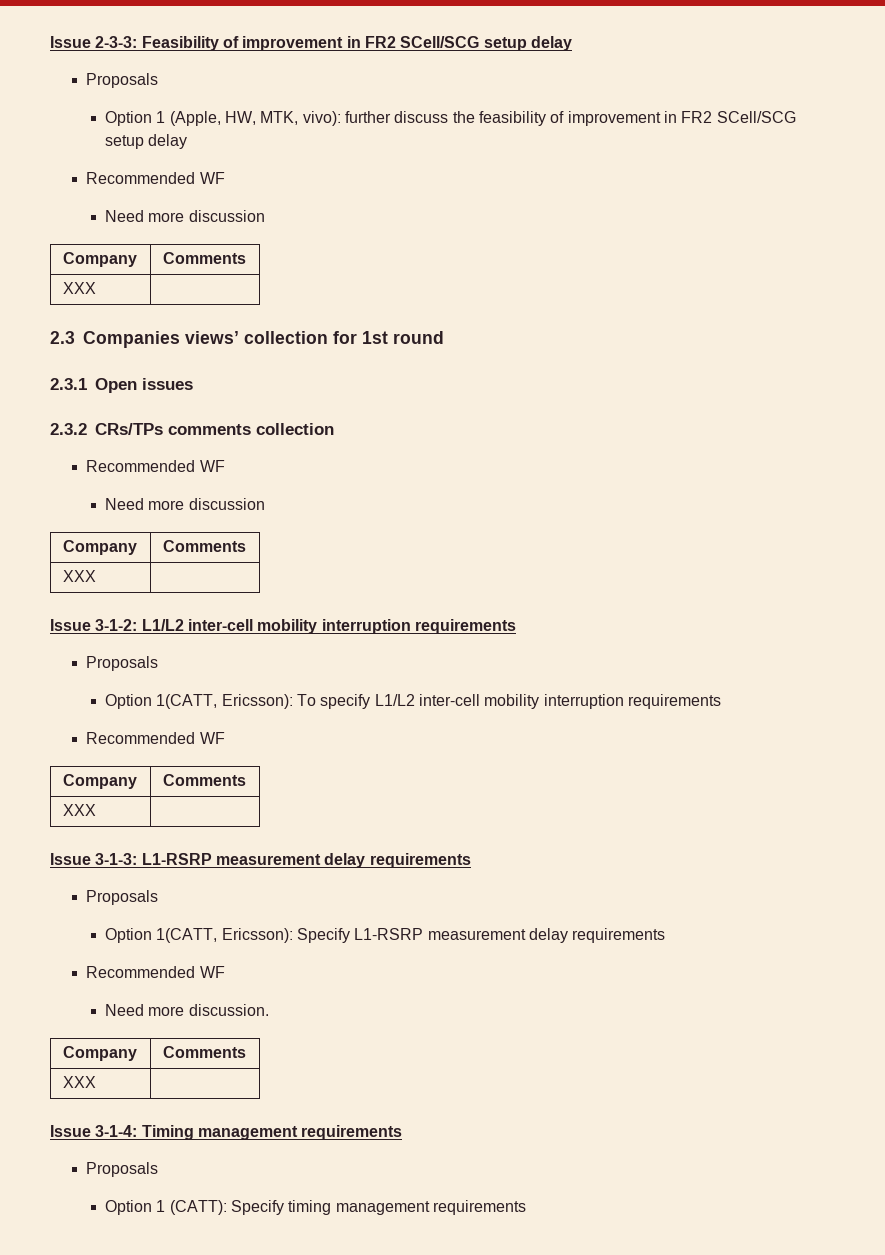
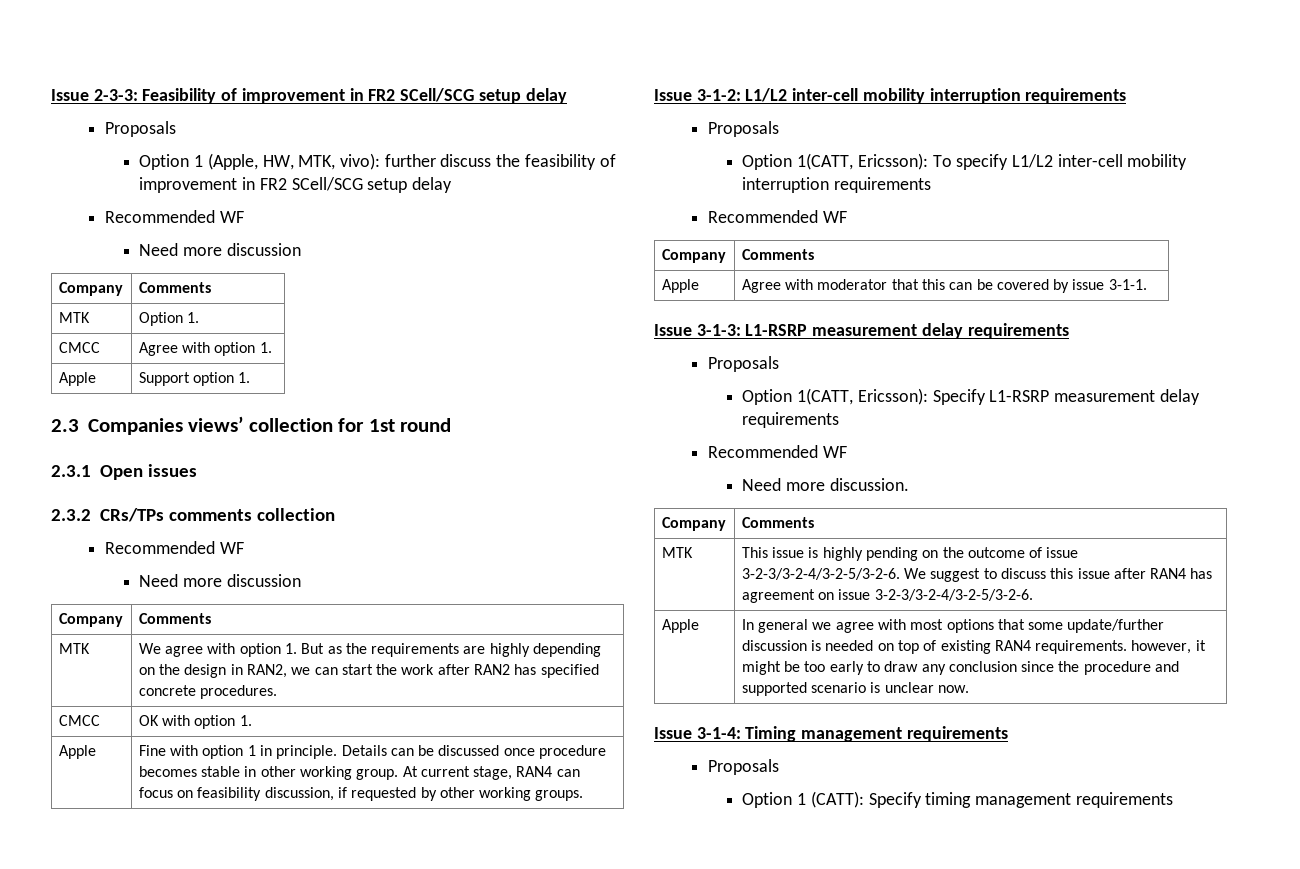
[62,282,96,294] XXX | -> [58,312,90,323] [138,312,199,326] [58,342,100,353] [138,342,272,356] [58,372,96,386] [138,372,251,386] MTK | Option 1. // CMCC | Agree with option 1. // Apple | Support option 1.
[62,570,96,582] XXX | -> [58,643,90,654] [138,643,602,657] [138,664,599,678] [138,685,277,699] [58,715,100,726] [138,715,252,729] [58,745,96,759] [138,745,607,759] [138,766,580,780] [138,787,584,801] MTK | We agree with option 1. But as the requirements are highly depending on the design in RAN2, we can start the work after RAN2 has specified concrete procedures. // CMCC | OK with option 1. // Apple | Fine with option 1 in principle. Details can be discussed once procedure becomes stable in other working group. At current stage, RAN4 can focus on feasibility discussion, if requested by other working groups.
[62,804,96,816] XXX | -> [661,279,699,293] [741,279,1147,293] Apple | Agree with moderator that this can be covered by issue 3-1-1.
[62,1076,96,1088] XXX | -> [661,547,693,558] [741,547,1079,561] [741,568,1213,582] [741,589,1033,603] [661,619,699,633] [741,619,1165,633] [741,640,1206,654] [741,661,1180,675] [741,682,969,696] MTK | This issue is highly pending on the outcome of issue 3-2-3/3-2-4/3-2-5/3-2-6. We suggest to discuss this issue after RAN4 has agreement on issue 3-2-3/3-2-4/3-2-5/3-2-6. // Apple | In general we agree with most options that some update/further discussion is needed on top of existing RAN4 requirements. however, it might be too early to draw any conclusion since the procedure and supported scenario is unclear now.

